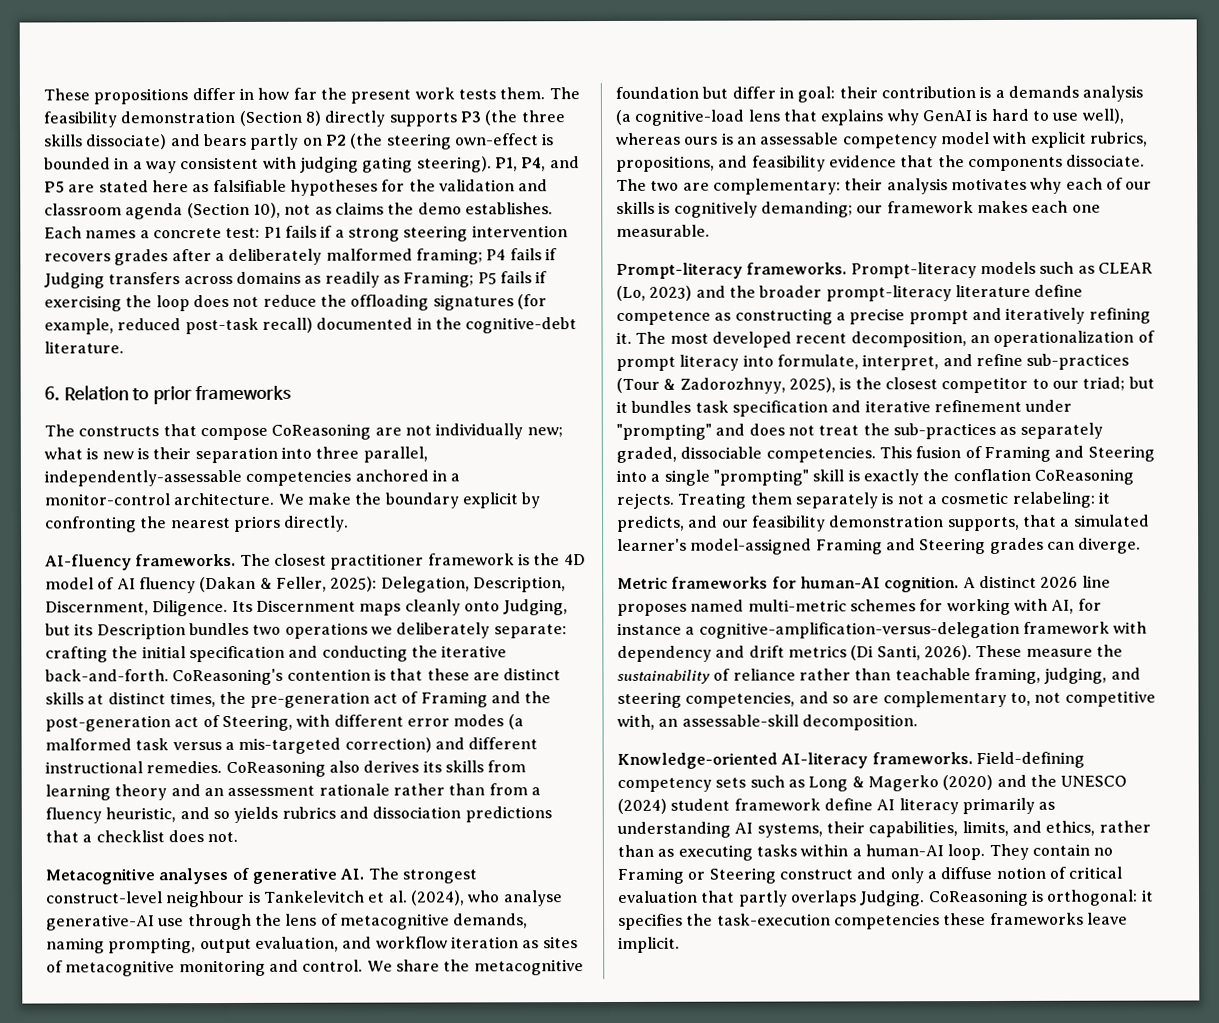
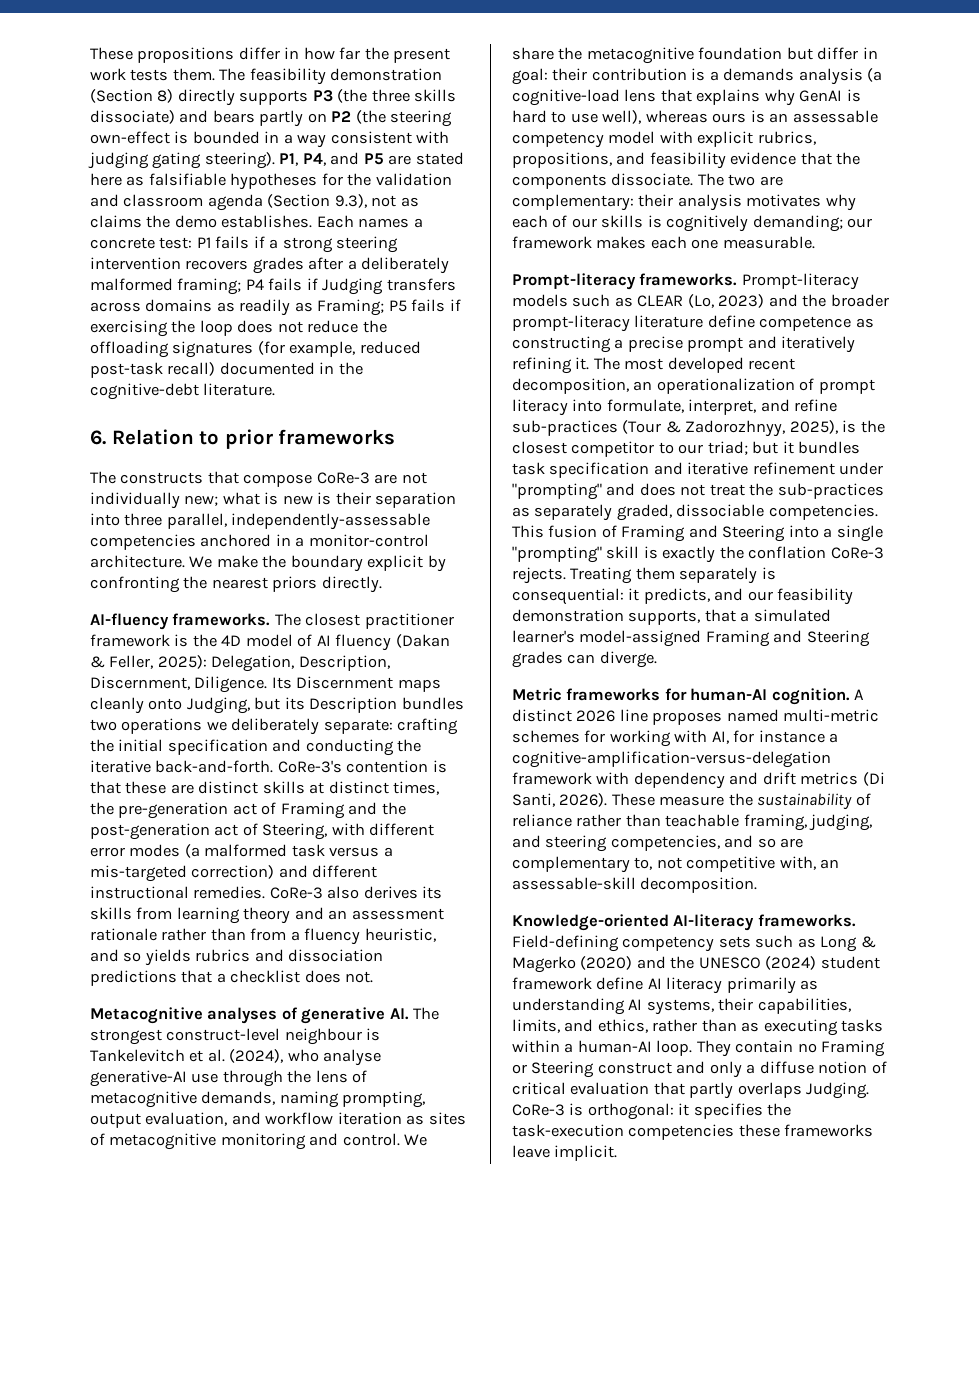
[252,202,281,218] 10), -> [334,194,367,208] 9.3),
[271,423,372,440] CoReasoning -> [316,472,370,484] CoRe-3
[172,668,284,686] CoReasoning's -> [277,760,342,773] CoRe-3's
[225,760,326,778] CoReasoning -> [269,887,323,899] CoRe-3
[1033,468,1134,485] CoReasoning -> [830,547,884,559] CoRe-3
[896,491,1095,508] not a cosmetic relabeling: -> [512,588,624,605] consequential:
[927,889,1029,907] CoReasoning -> [512,1104,565,1116] CoRe-3

